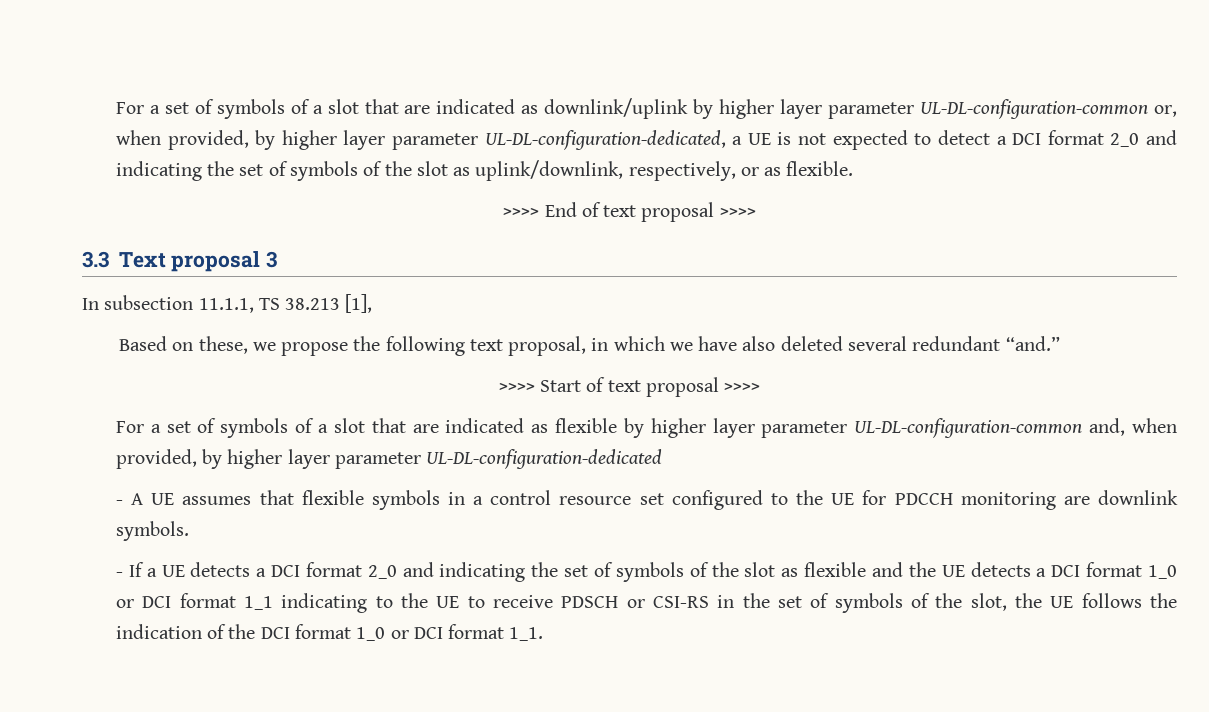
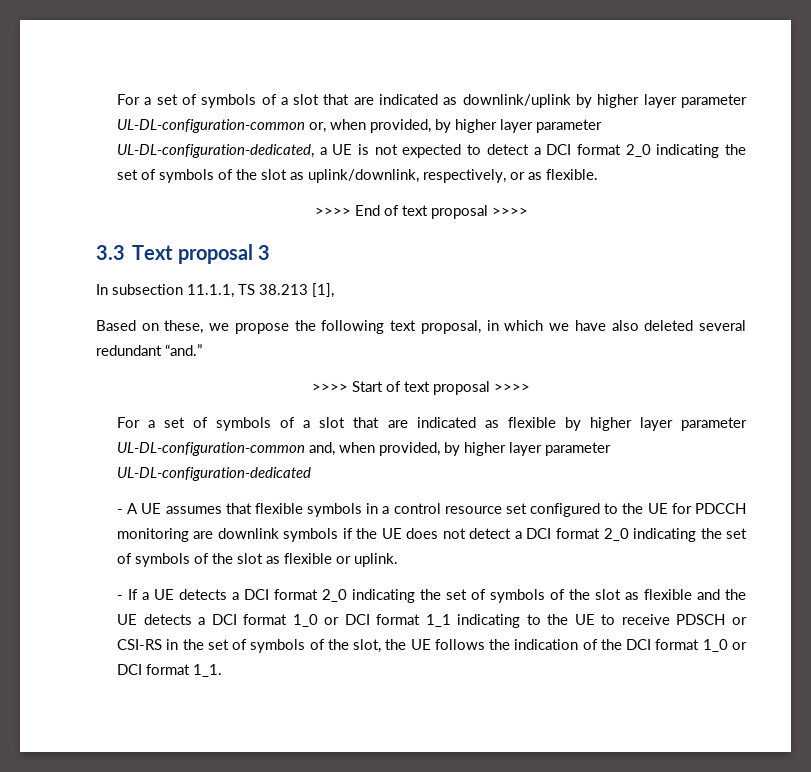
[1145,130,1177,145] and -> (651, 150) none
[115,521,189,541] symbols. -> [283,528,748,542] [116,553,398,567] symbols if the UE does not detect a DCI format 2_0 indicating the set of symbols of the slot as flexible or uplink.
[402,562,434,577] and -> (347, 595) none

